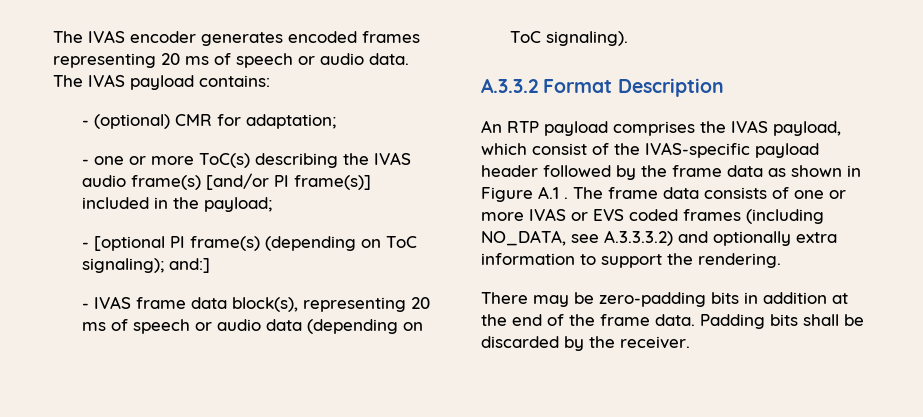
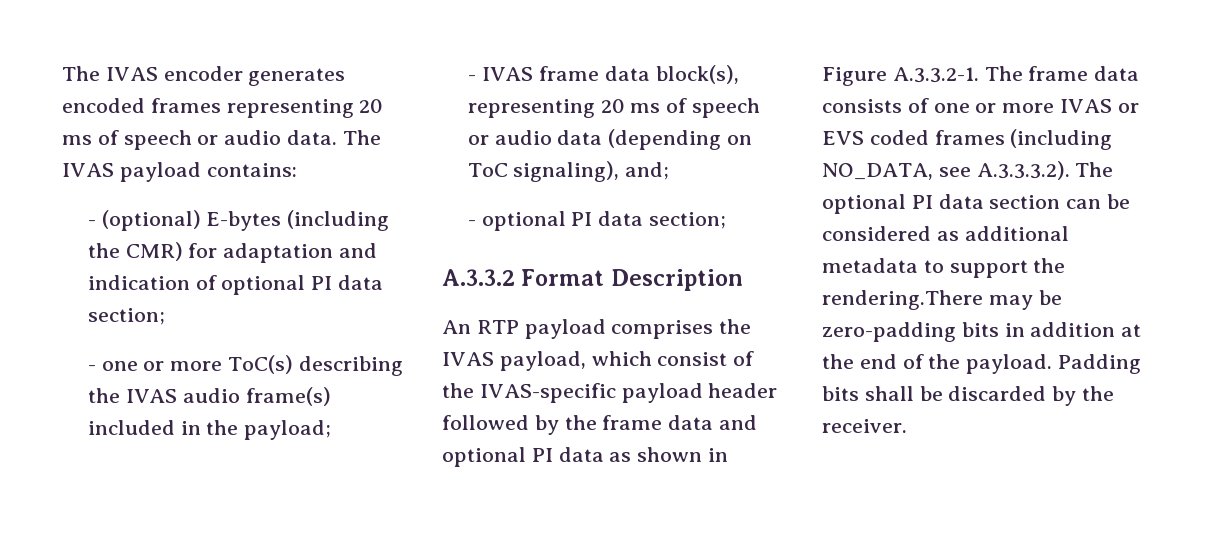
[174,114,336,129] CMR for adaptation; -> [206,210,390,231] [87,242,377,263] [87,275,383,295] [87,308,165,325] E-bytes (including the CMR) for adaptation and indication of optional PI data section;
[205,173,371,190] [and/or PI frame(s)] -> (332, 396) none
[81,236,417,251] [81,258,210,273] // - [optional PI frame(s) (depending on ToC signaling); and:] -> (332, 430) none
[545,31,628,46] signaling). -> [513,161,670,182] [467,211,726,231] signaling), and; // - optional PI data section;
(763, 171) none -> [719,415,758,430] [442,447,604,467] and optional PI data
[538,186,568,199] A.1 . -> [892,67,979,83] A.3.3.2-1.
[604,230,837,246] [481,253,575,265] A.3.3.3.2) and optionally extra information -> [976,161,1114,180] [822,194,1131,214] [822,226,1069,241] [822,258,918,273] A.3.3.3.2). The optional PI data section can be considered as additional metadata
[698,253,781,268] [481,292,528,304] rendering. // There -> [822,290,983,310] rendering.There
[600,314,695,326] frame data. -> [966,354,1053,374] payload.

